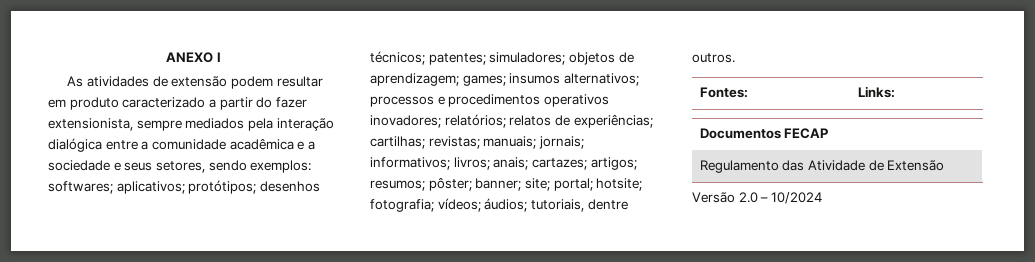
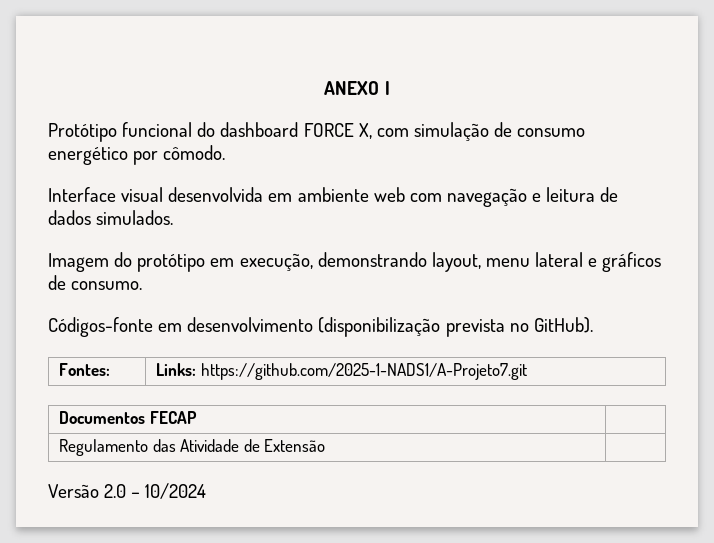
[67,76,323,89] [48,97,307,110] [48,118,334,131] [48,138,315,152] [48,160,312,173] [48,180,320,194] [370,51,634,65] [370,73,639,86] [370,94,609,107] [370,114,653,128] [370,136,584,149] [370,157,637,170] [370,177,643,191] [370,198,628,212] [692,53,735,63] As atividades de extensão podem resultar em produto caracterizado a partir do fazer extensionista, sempre mediados pela interação dialógica entre a comunidade acadêmica e a sociedade e seus setores, sendo exemplos: softwares; aplicativos; protótipos; desenhos técnicos; patentes; simuladores; objetos de aprendizagem; games; insumos alternativos; processos e procedimentos operativos inovadores; relatórios; relatos de experiências; cartilhas; revistas; manuais; jornais; informativos; livros; anais; cartazes; artigos; resumos; pôster; banner; site; portal; hotsite; fotografia; vídeos; áudios; tutoriais, dentre outros. -> [48,122,586,142] [48,145,226,165] [48,187,619,207] [48,210,174,225] [48,252,662,272] [48,275,143,290] [48,317,593,337] Protótipo funcional do dashboard FORCE X, com simulação de consumo energético por cômodo. // Interface visual desenvolvida em ambiente web com navegação e leitura de dados simulados. // Imagem do protótipo em execução, demonstrando layout, menu lateral e gráficos de consumo. // Códigos-fonte em desenvolvimento (disponibilização prevista no GitHub).
(895, 92) none -> [200,363,527,380] https://github.com/2025-1-NADS1/A-Projeto7.git

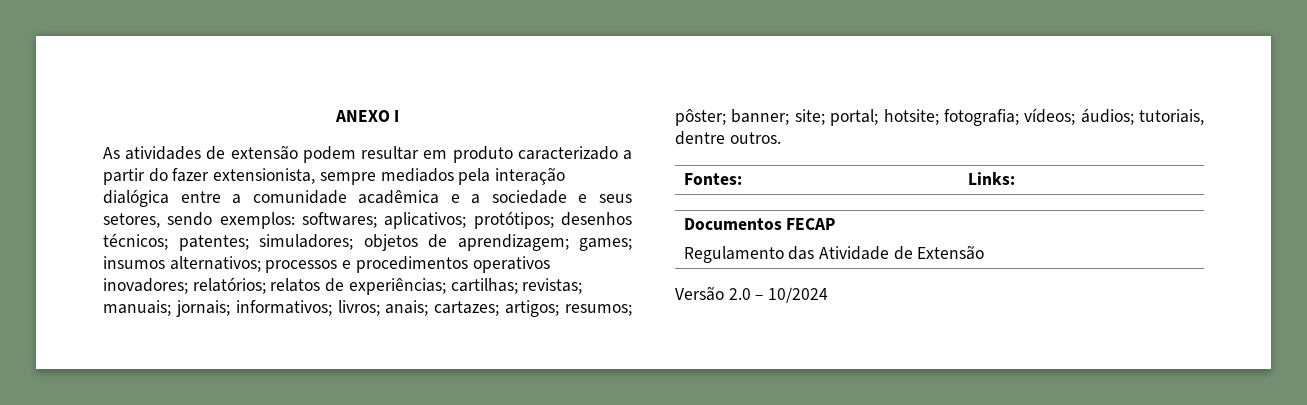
[48,122,586,142] [48,145,226,165] [48,187,619,207] [48,210,174,225] [48,252,662,272] [48,275,143,290] [48,317,593,337] Protótipo funcional do dashboard FORCE X, com simulação de consumo energético por cômodo. // Interface visual desenvolvida em ambiente web com navegação e leitura de dados simulados. // Imagem do protótipo em execução, demonstrando layout, menu lateral e gráficos de consumo. // Códigos-fonte em desenvolvimento (disponibilização prevista no GitHub). -> [103,145,632,163] [103,167,566,185] [103,189,632,207] [103,211,632,229] [103,233,632,251] [103,256,550,273] [103,277,583,295] [103,300,632,317] [675,108,1204,126] [675,131,781,145] As atividades de extensão podem resultar em produto caracterizado a partir do fazer extensionista, sempre mediados pela interação dialógica entre a comunidade acadêmica e a sociedade e seus setores, sendo exemplos: softwares; aplicativos; protótipos; desenhos técnicos; patentes; simuladores; objetos de aprendizagem; games; insumos alternativos; processos e procedimentos operativos inovadores; relatórios; relatos de experiências; cartilhas; revistas; manuais; jornais; informativos; livros; anais; cartazes; artigos; resumos; pôster; banner; site; portal; hotsite; fotografia; vídeos; áudios; tutoriais, dentre outros.
[200,363,527,380] https://github.com/2025-1-NADS1/A-Projeto7.git -> (1015, 178) none

